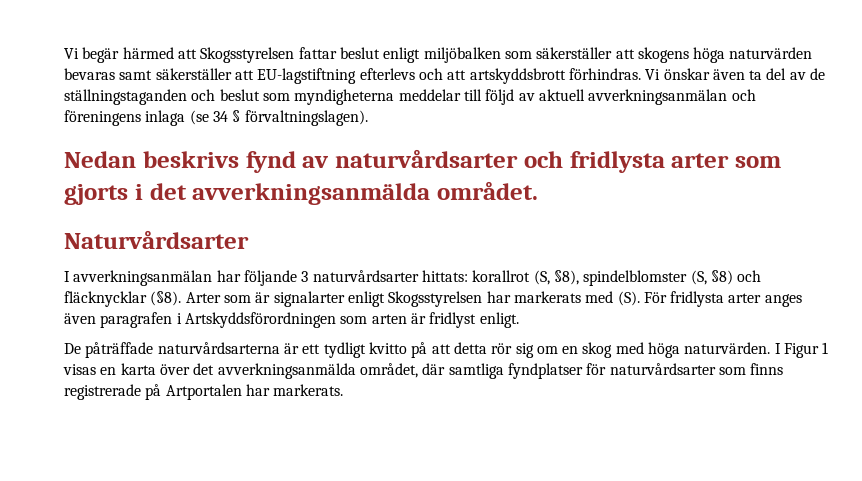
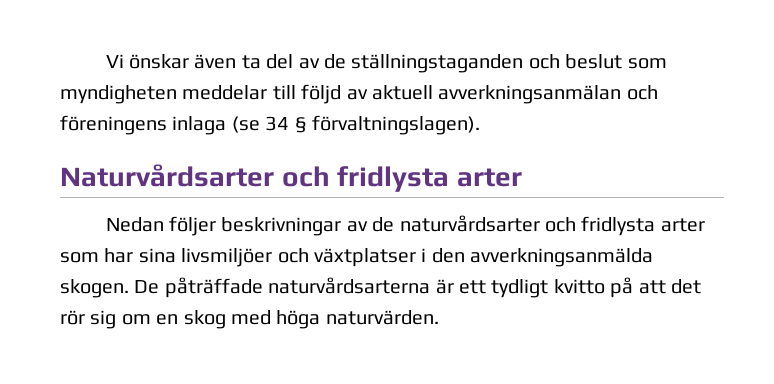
[64,47,813,63] [64,68,661,84] Vi begär härmed att Skogsstyrelsen fattar beslut enligt miljöbalken som säkerställer att skogens höga naturvärden bevaras samt säkerställer att EU-lagstiftning efterlevs och att artskyddsbrott förhindras. Vi -> [105,54,124,68] Vi
[294,89,395,105] myndigheterna -> [60,85,177,104] myndigheten
[64,151,330,173] Nedan beskrivs fynd av -> [60,164,522,192] [105,216,395,236] Naturvårdsarter och fridlysta arter // Nedan följer beskrivningar av de
[64,181,538,205] [64,230,249,249] [64,270,762,286] [64,291,802,307] [64,312,519,328] gjorts i det avverkningsanmälda området. // Naturvårdsarter // I avverkningsanmälan har följande 3 naturvårdsarter hittats: korallrot (S, §8), spindelblomster (S, §8) och fläcknycklar (§8). Arter som är signalarter enligt Skogsstyrelsen har markerats med (S). För fridlysta arter anges även paragrafen i Artskyddsförordningen som arten är fridlyst enligt. // -> [104,248,654,267] [60,279,129,298] har sina livsmiljöer och växtplatser i den avverkningsanmälda skogen.
[453,342,487,354] detta -> [670,279,701,294] det
[774,342,829,358] [63,363,784,379] [64,384,344,400] I Figur 1 visas en karta över det avverkningsanmälda området, där samtliga fyndplatser för naturvårdsarter som finns registrerade på Artportalen har markerats. -> (439, 317) none

